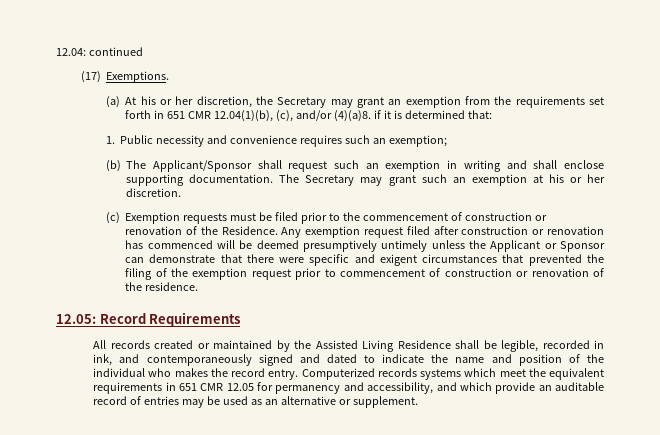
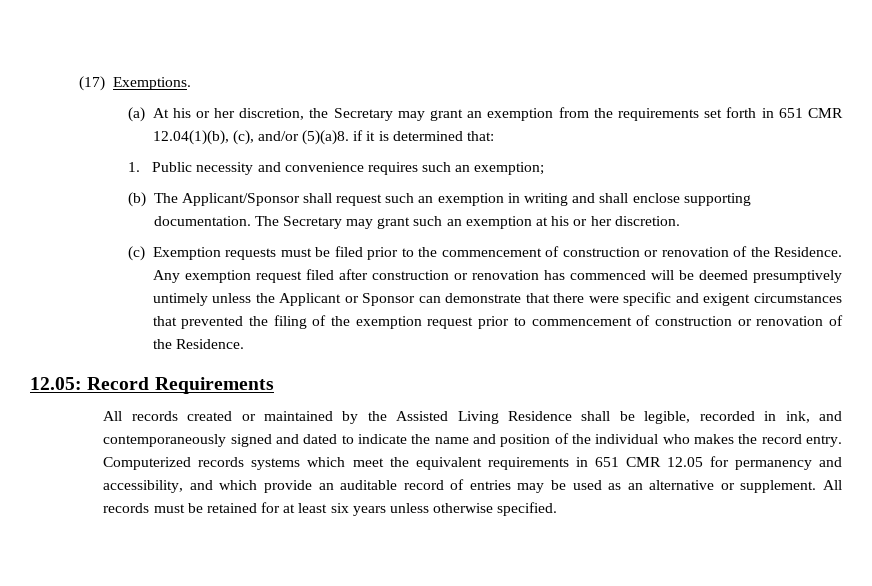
[56,47,143,56] 12.04: continued // -> (78, 83) none
[333,110,371,122] (4)(a)8. -> [302,130,350,145] (5)(a)8.
[145,282,199,291] residence. -> [175,339,244,349] Residence.
(418, 402) none -> [823,480,843,490] [103,502,558,516] All records must be retained for at least six years unless otherwise specified.

